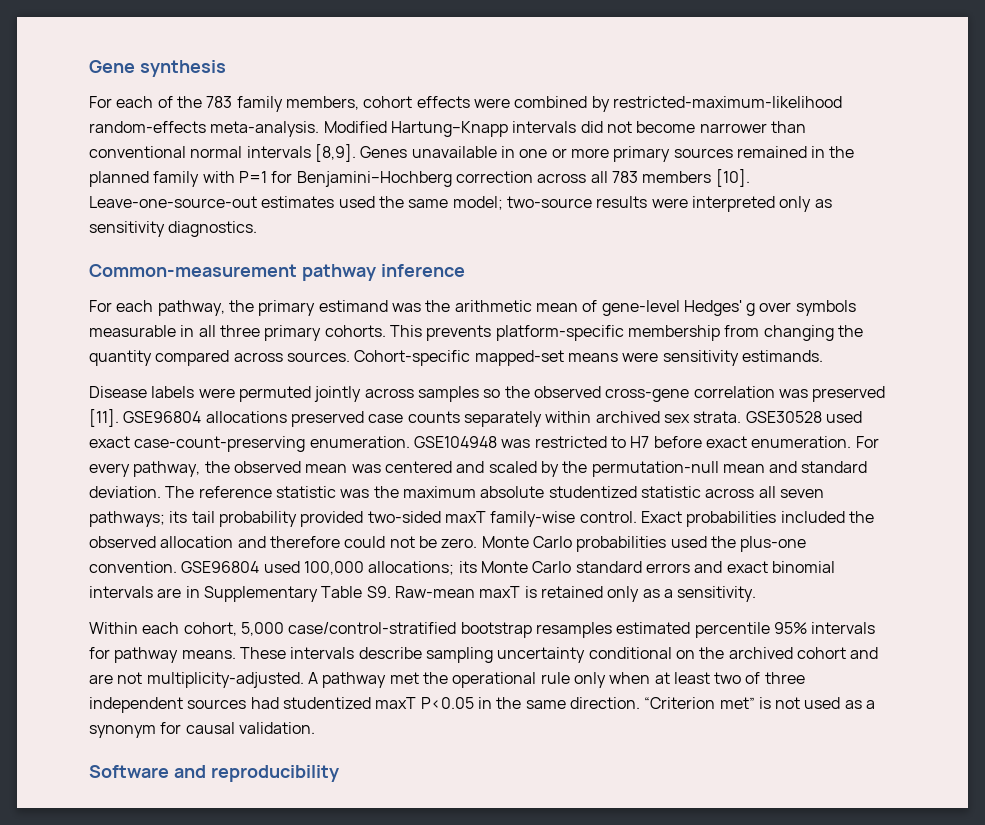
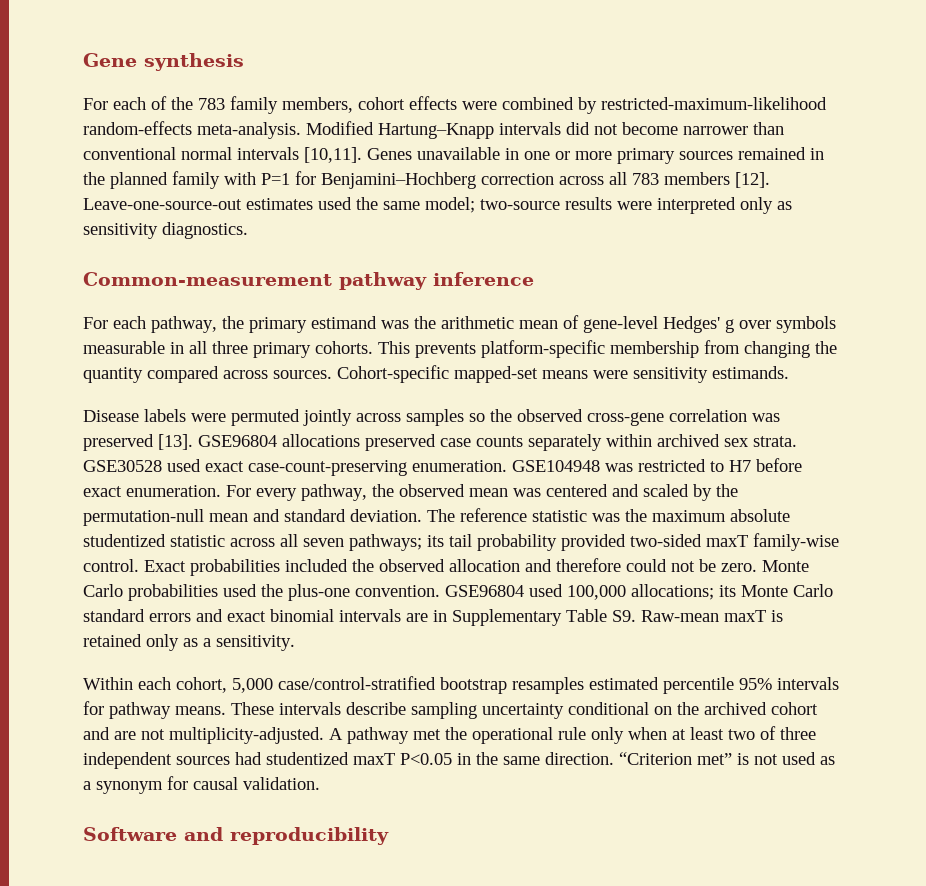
[314,144,356,162] [8,9]. -> [304,147,362,163] [10,11].
[715,169,750,187] [10]. -> [735,172,770,188] [12].
[89,409,119,427] [11]. -> [158,434,193,450] [13].

